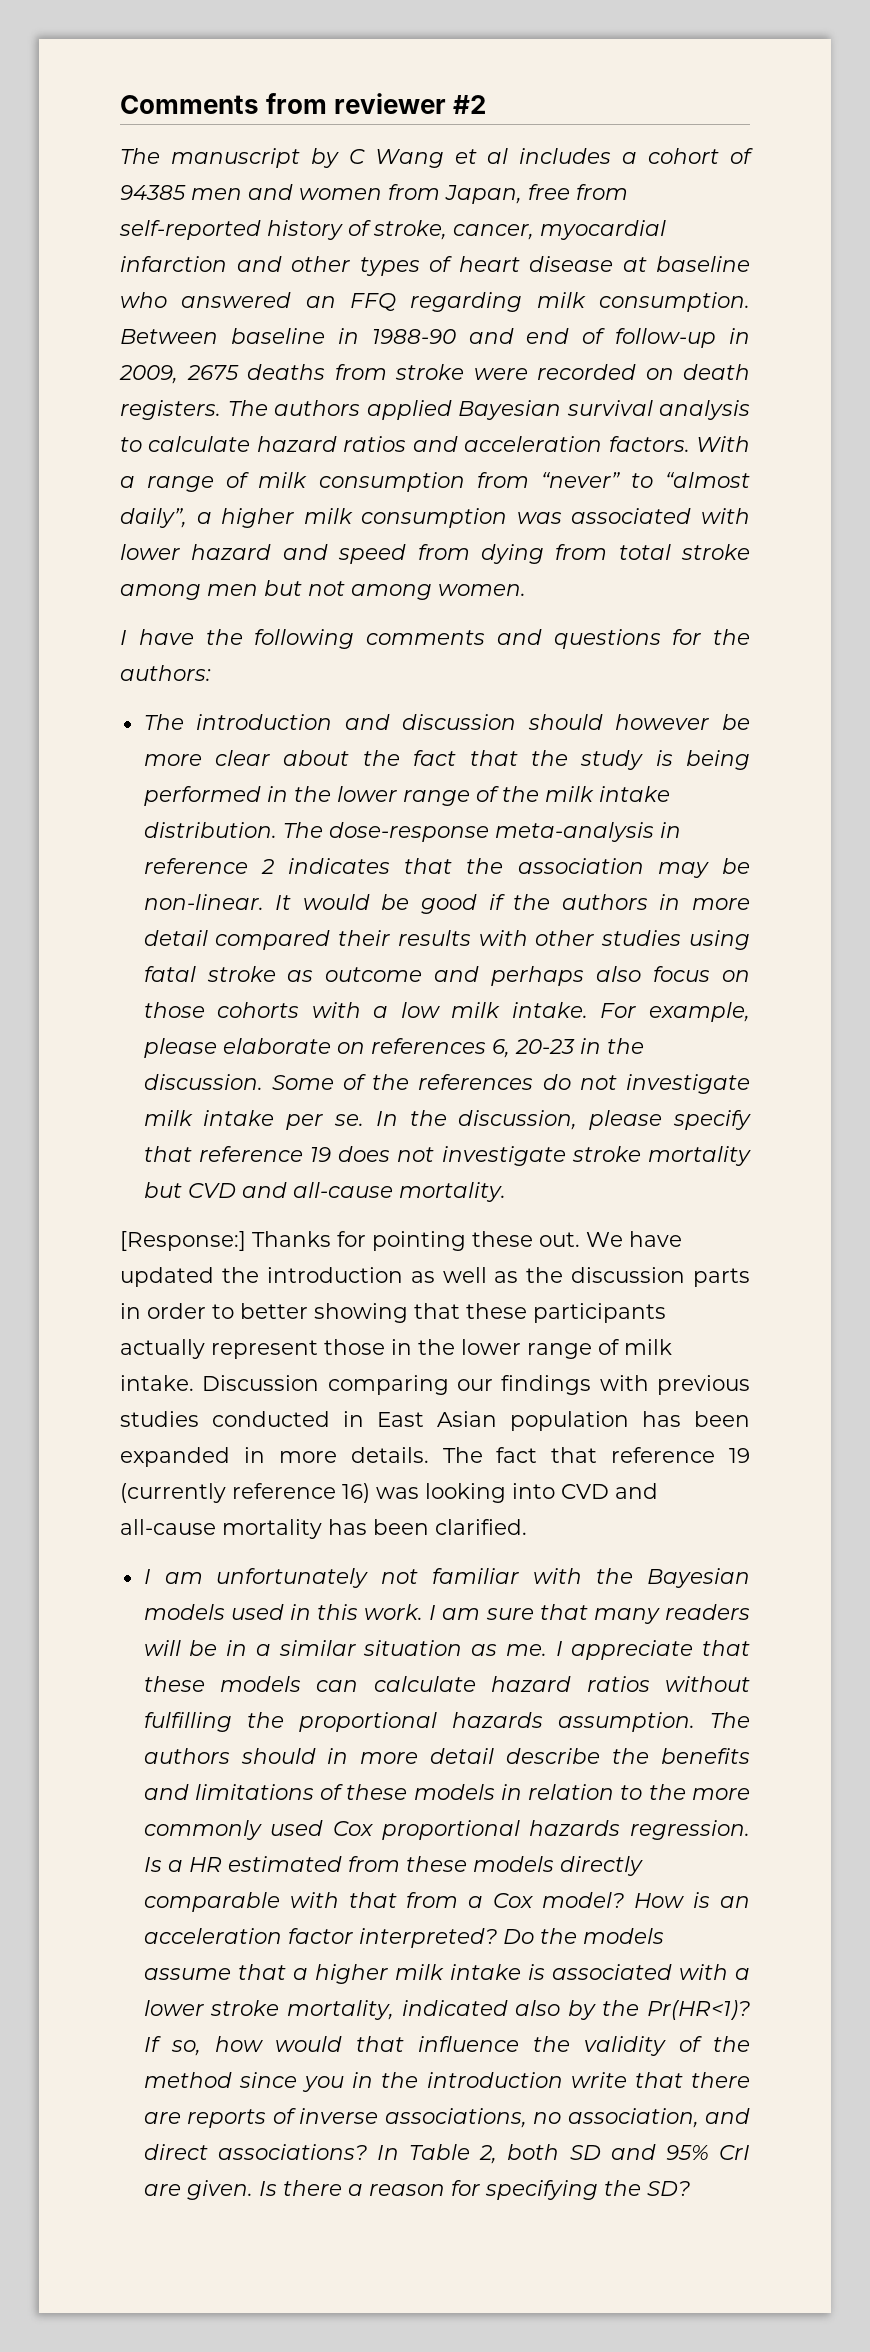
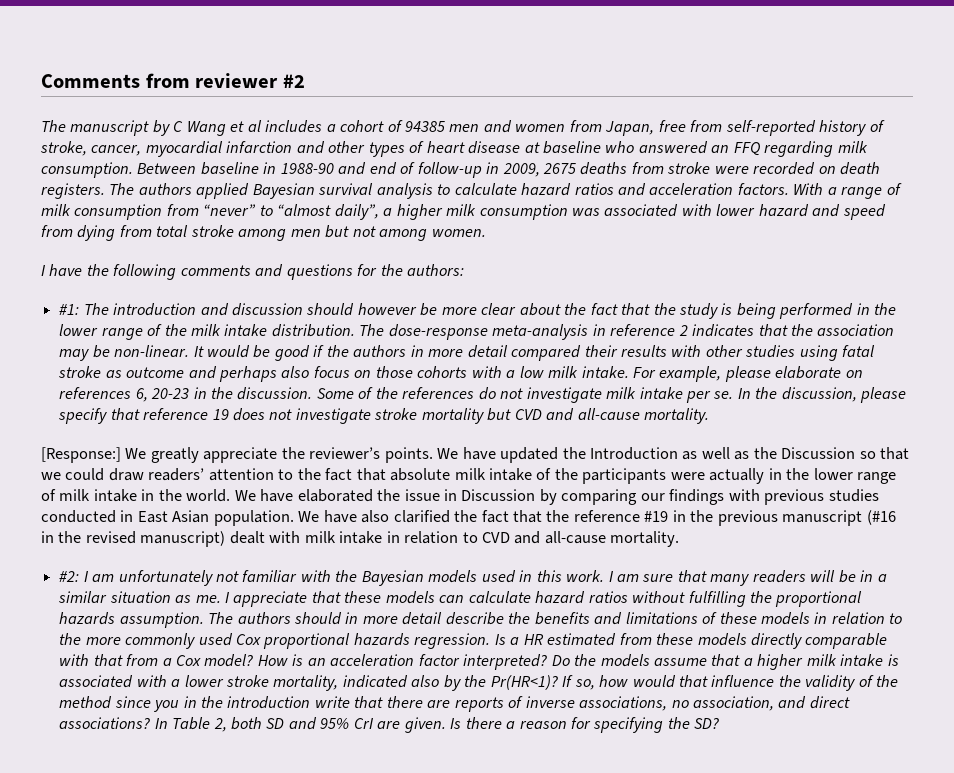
(211, 673) none -> [59,304,80,315] #1:
[252,1231,580,1251] Thanks for pointing these out. -> [125,447,433,463] We greatly appreciate the reviewer’s points.
[266,1267,403,1283] introduction -> [590,447,679,460] Introduction
[571,1267,750,1287] [120,1303,666,1323] [120,1339,385,1359] discussion parts in order to better showing that these participants actually represent those -> [781,447,910,460] [41,468,765,484] Discussion so that we could draw readers’ attention to the fact that absolute milk intake of the participants were actually
[120,1375,320,1391] intake. Discussion -> [93,489,557,505] intake in the world. We have elaborated the issue in Discussion by
[510,1411,750,1431] [120,1447,750,1467] [120,1483,658,1503] [120,1519,527,1539] population has been expanded in more details. The fact that reference 19 (currently reference 16) was looking into CVD and all-cause mortality has been clarified. // -> [213,510,896,526] [41,531,680,547] [59,571,80,582] population. We have also clarified the fact that the reference #19 in the previous manuscript (#16 in the revised manuscript) dealt with milk intake in relation to CVD and all-cause mortality. // #2:

